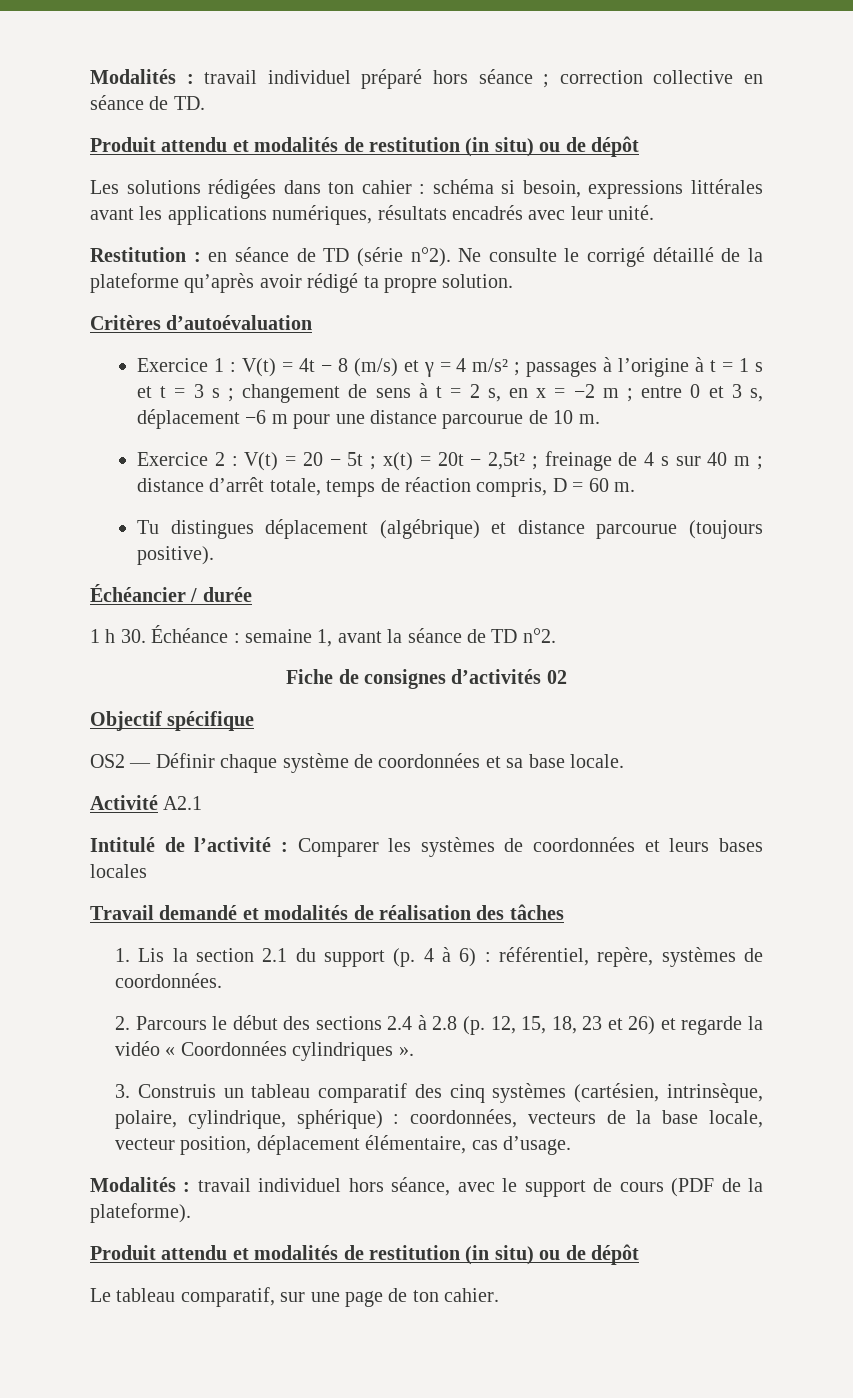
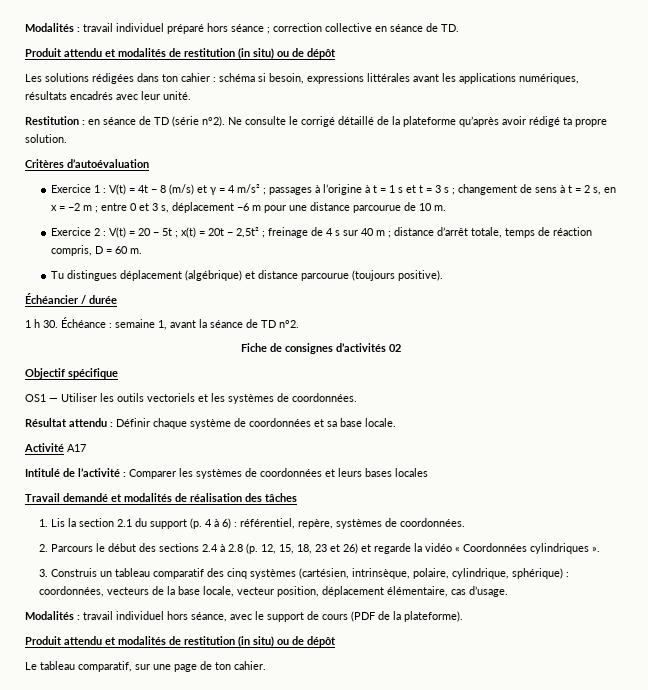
[90,754,152,768] OS2 — -> [25,393,357,404] [25,418,113,427] OS1 — Utiliser les outils vectoriels et les systèmes de coordonnées. // Résultat attendu :
[163,796,203,810] A2.1 -> [67,444,86,452] A17

